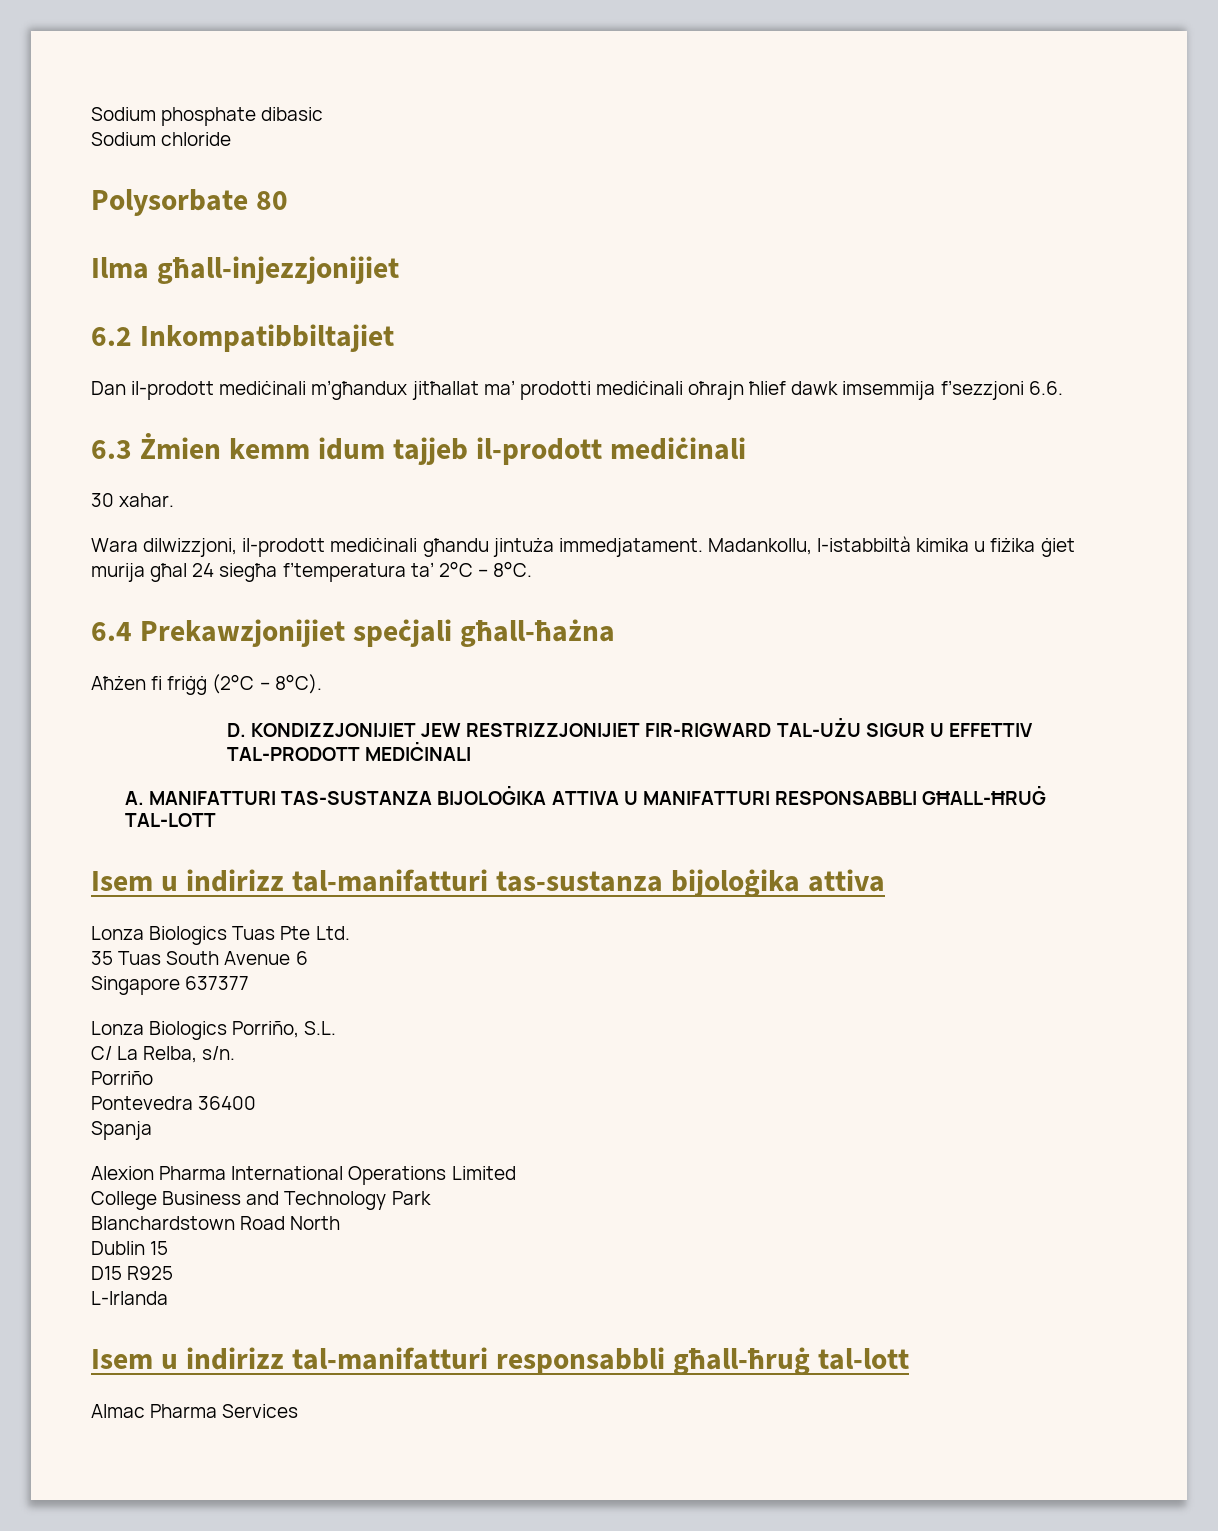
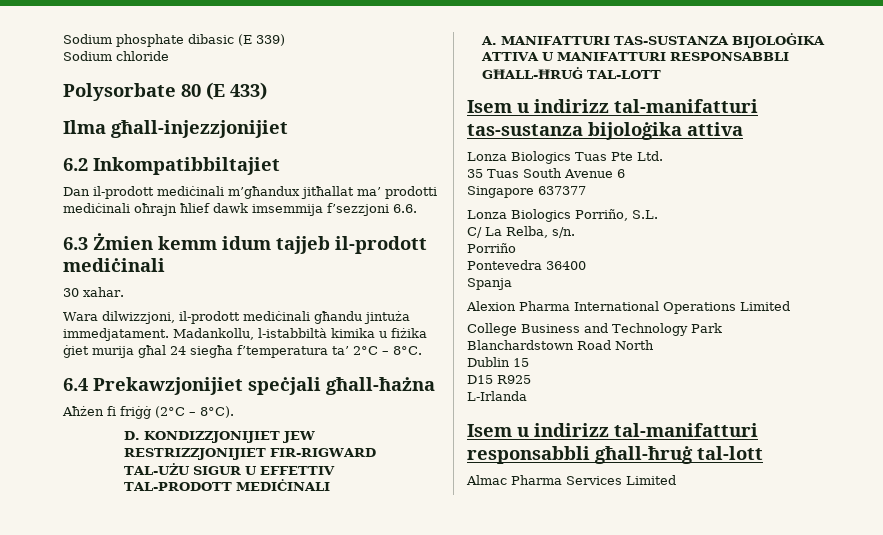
(324, 114) none -> [238,34,285,46] (E 339)
(288, 200) none -> [206,82,267,100] (E 433)
(299, 1411) none -> [626,475,676,485] Limited

